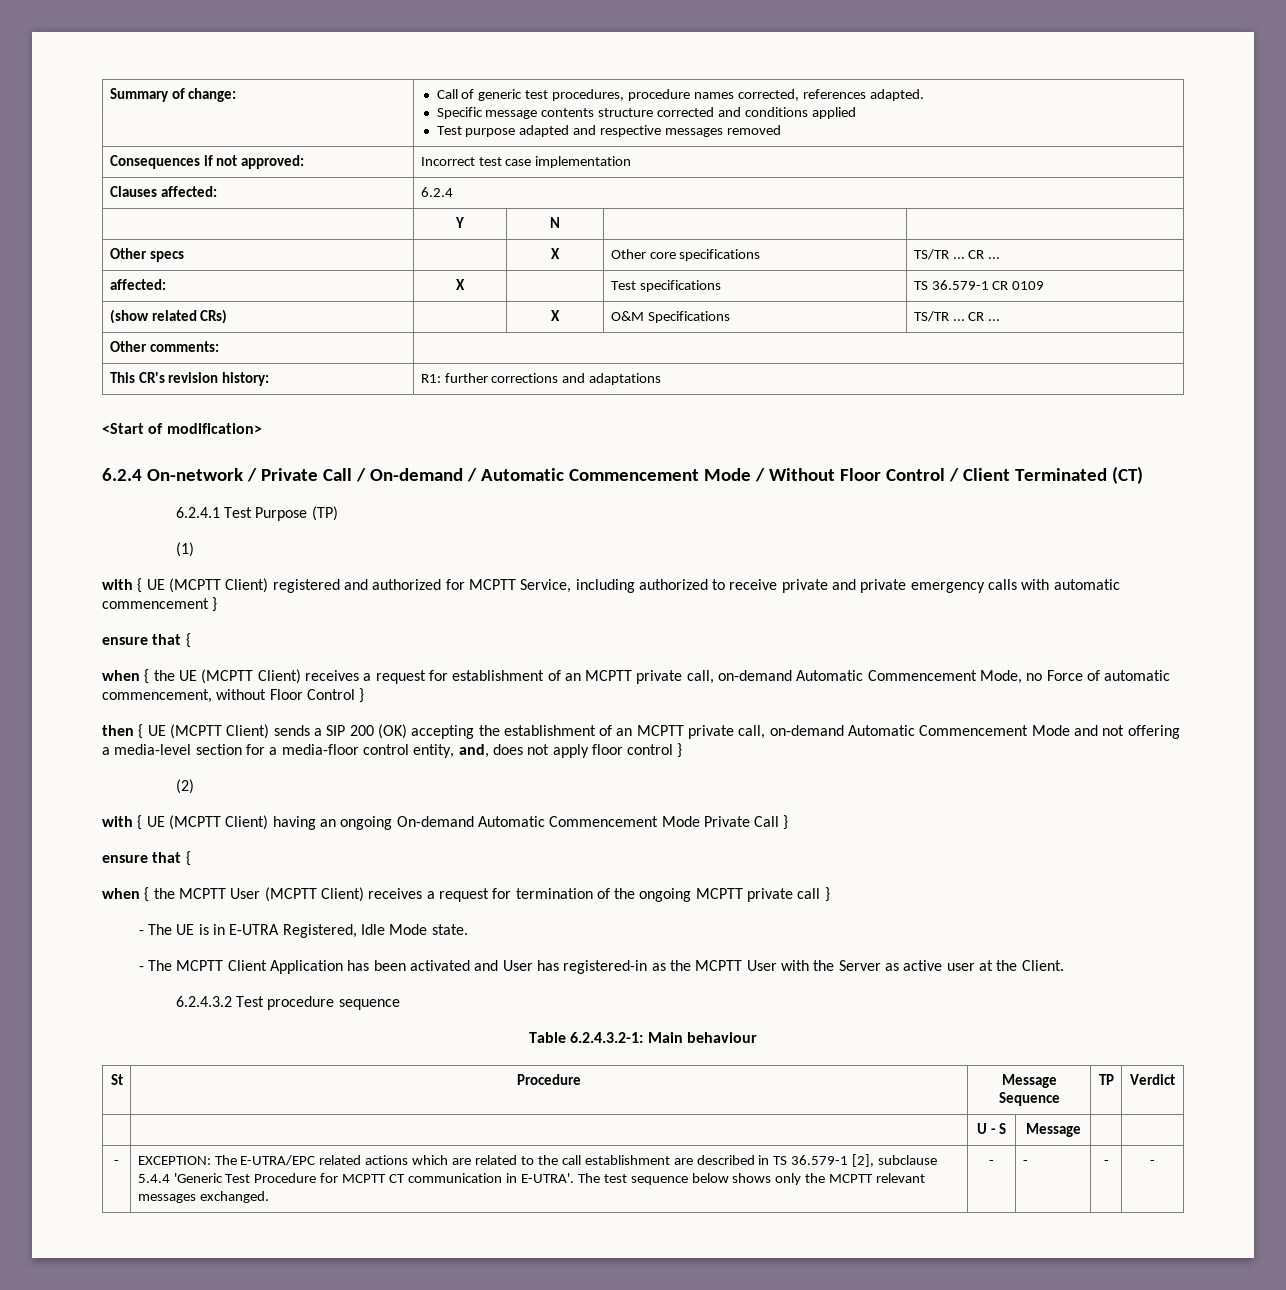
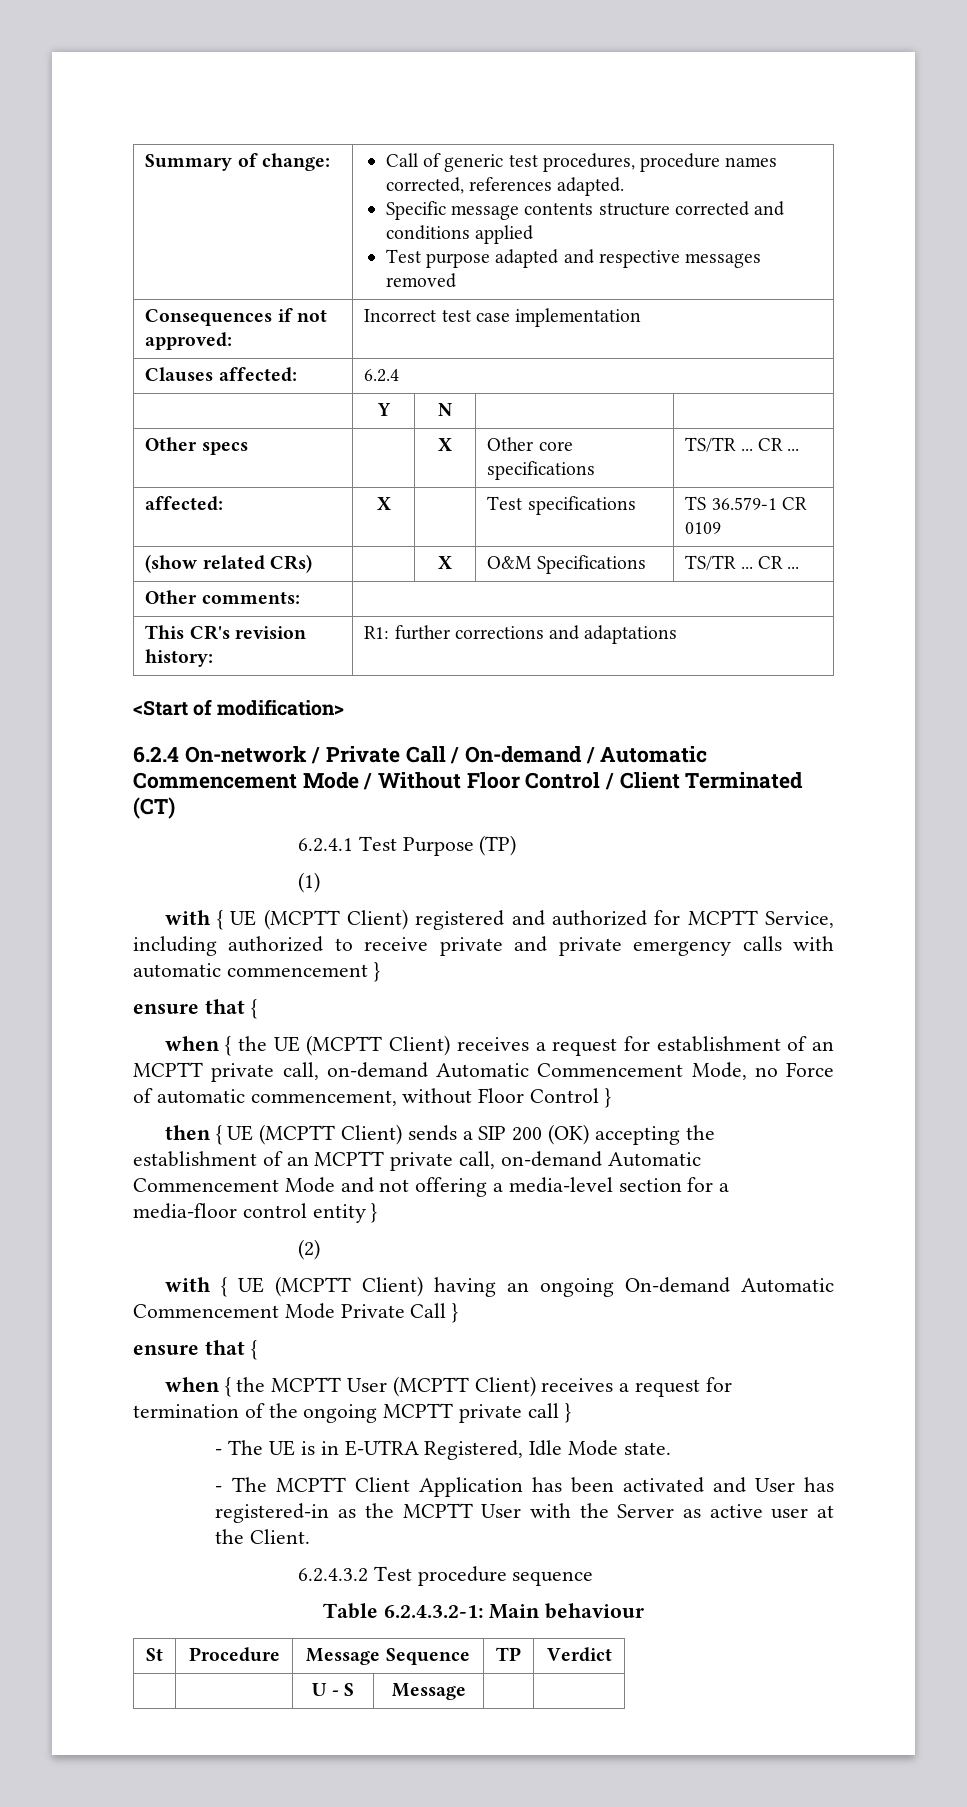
[413,744,674,758] entity, and, does not apply floor control -> [312,1204,366,1223] entity
[114,1160,119,1165] [137,1154,938,1167] [137,1173,926,1185] [137,1191,269,1203] [989,1160,994,1165] [1022,1160,1028,1165] [1103,1160,1109,1165] [1150,1160,1155,1165] // - | EXCEPTION: The E-UTRA/EPC related actions which are related to the call establishment are described in TS 36.579-1 [2], subclause 5.4.4 'Generic Test Procedure for MCPTT CT communication in E-UTRA'. The test sequence below shows only the MCPTT relevant messages exchanged. | - | - | - | - -> (466, 1691) none

